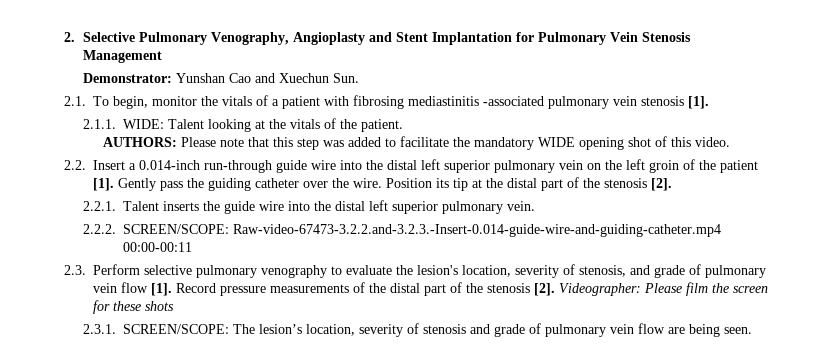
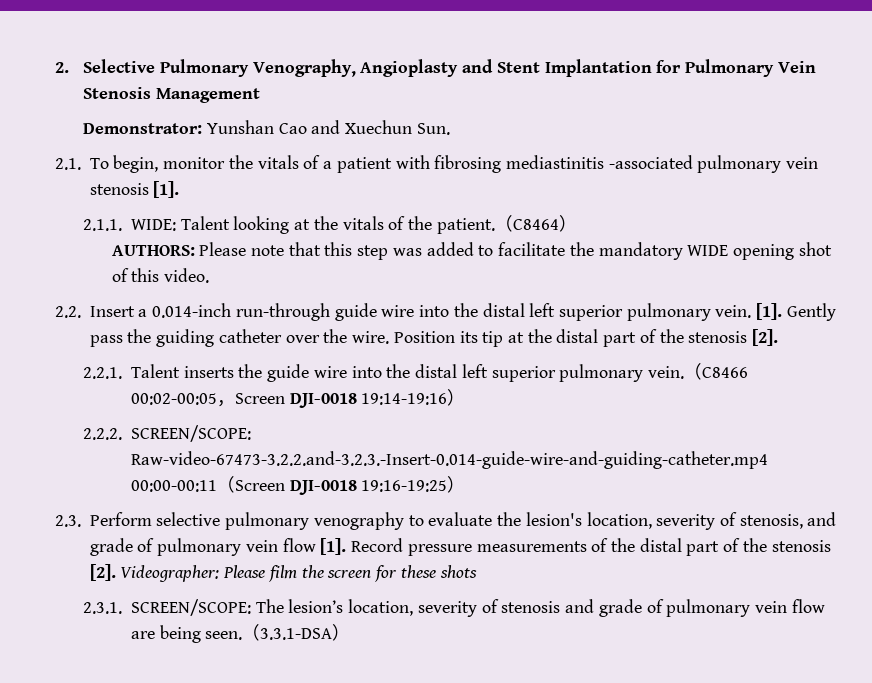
(404, 125) none -> [494,215,577,232] （C8464）
[559,159,758,173] vein on the left groin of the patient -> [715,305,752,318] vein.
(536, 206) none -> [683,363,748,380] [131,389,466,408] （C8466 00:02-00:05，Screen DJI-0018 19:14-19:16）
(193, 247) none -> [217,476,466,495] （Screen DJI-0018 19:16-19:25）
(753, 330) none -> [242,624,351,641] （3.3.1-DSA）

